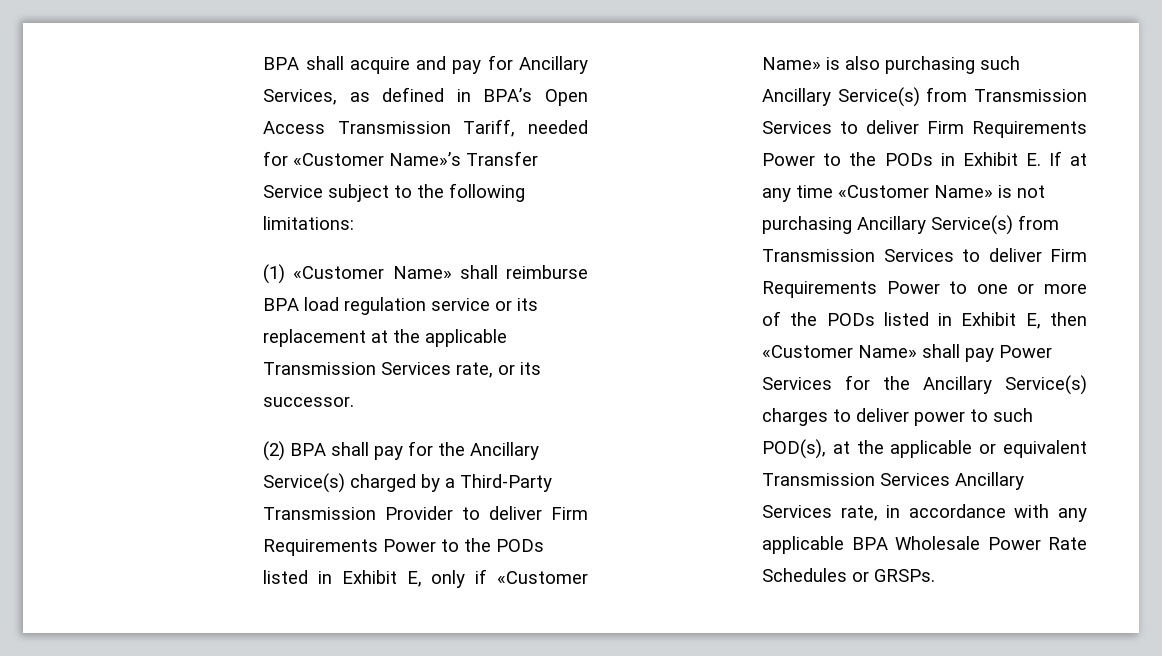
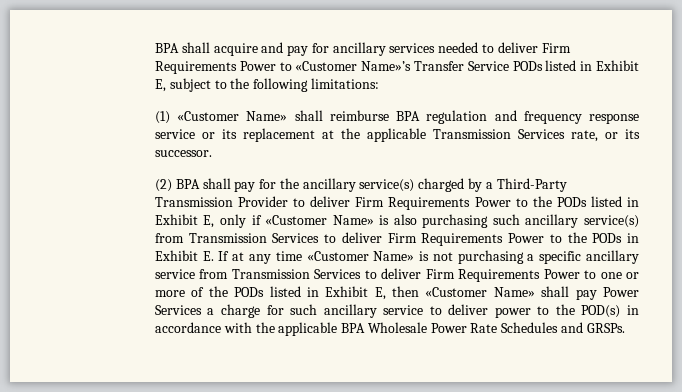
[519,56,588,74] [263,87,588,106] [263,119,588,137] [263,151,539,166] [263,185,324,198] Ancillary Services, as defined in BPA’s Open Access Transmission Tariff, needed for «Customer Name»’s Transfer Service -> [332,42,571,56] [154,60,639,74] [154,79,166,92] ancillary services needed to deliver Firm Requirements Power to «Customer Name»’s Transfer Service PODs listed in Exhibit E,
[304,297,427,315] load regulation -> [426,110,639,124] regulation and frequency response
[470,442,540,460] [263,473,346,493] Ancillary Service(s) -> [302,178,415,192] ancillary service(s)
[762,87,920,107] Ancillary Service(s) -> [525,214,639,228] ancillary service(s)
[857,215,1014,235] Ancillary Service(s) -> [527,250,639,264] [154,269,195,279] a specific ancillary service
[845,375,1087,395] [762,408,1034,426] [762,439,1087,459] [762,472,1025,490] [762,505,878,521] for the Ancillary Service(s) charges to deliver power to such POD(s), at the applicable or equivalent Transmission Services Ancillary Services rate, -> [207,304,621,318] a charge for such ancillary service to deliver power to the POD(s)
[1058,508,1087,522] any -> [255,322,275,333] the
[852,571,870,582] or -> [560,322,583,333] and

